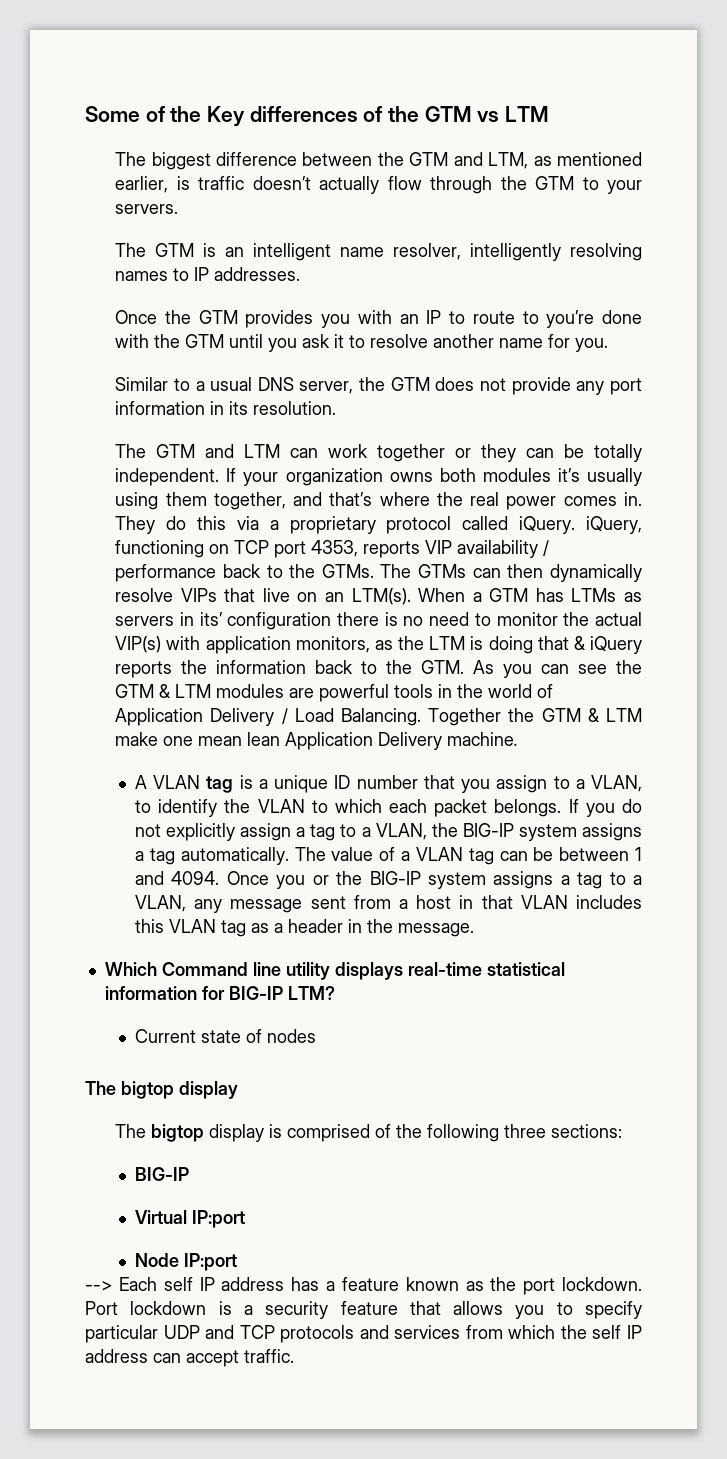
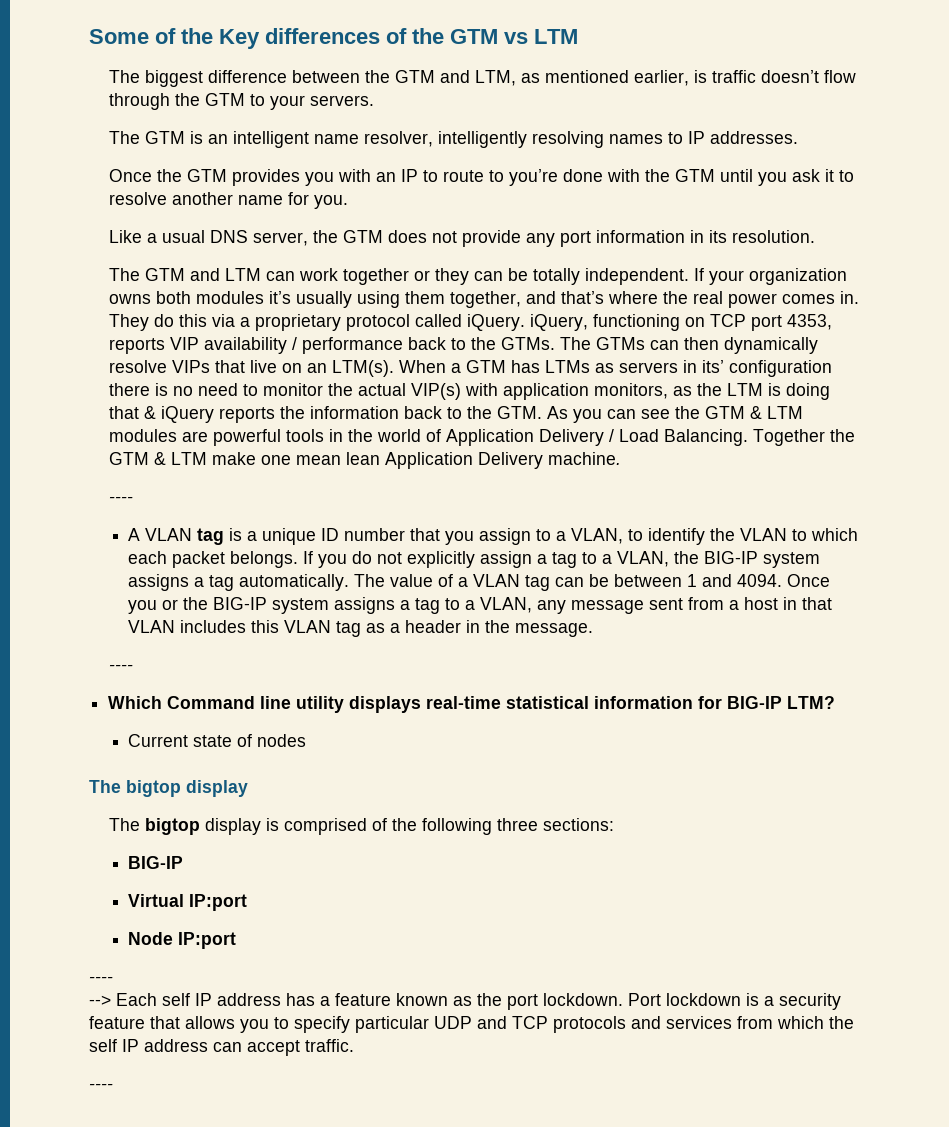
[319,176,380,194] actually -> (820, 76) none
[115,377,190,391] Similar to -> [109,230,143,243] Like
(519, 739) none -> [109,497,134,503] // ----
(475, 930) none -> [109,665,134,671] // ----
(238, 1262) none -> [89,977,113,983] // ----
(294, 1356) none -> [89,1084,113,1090] // ----

